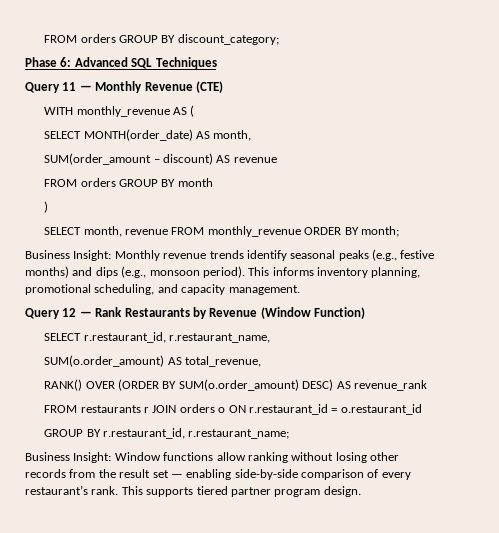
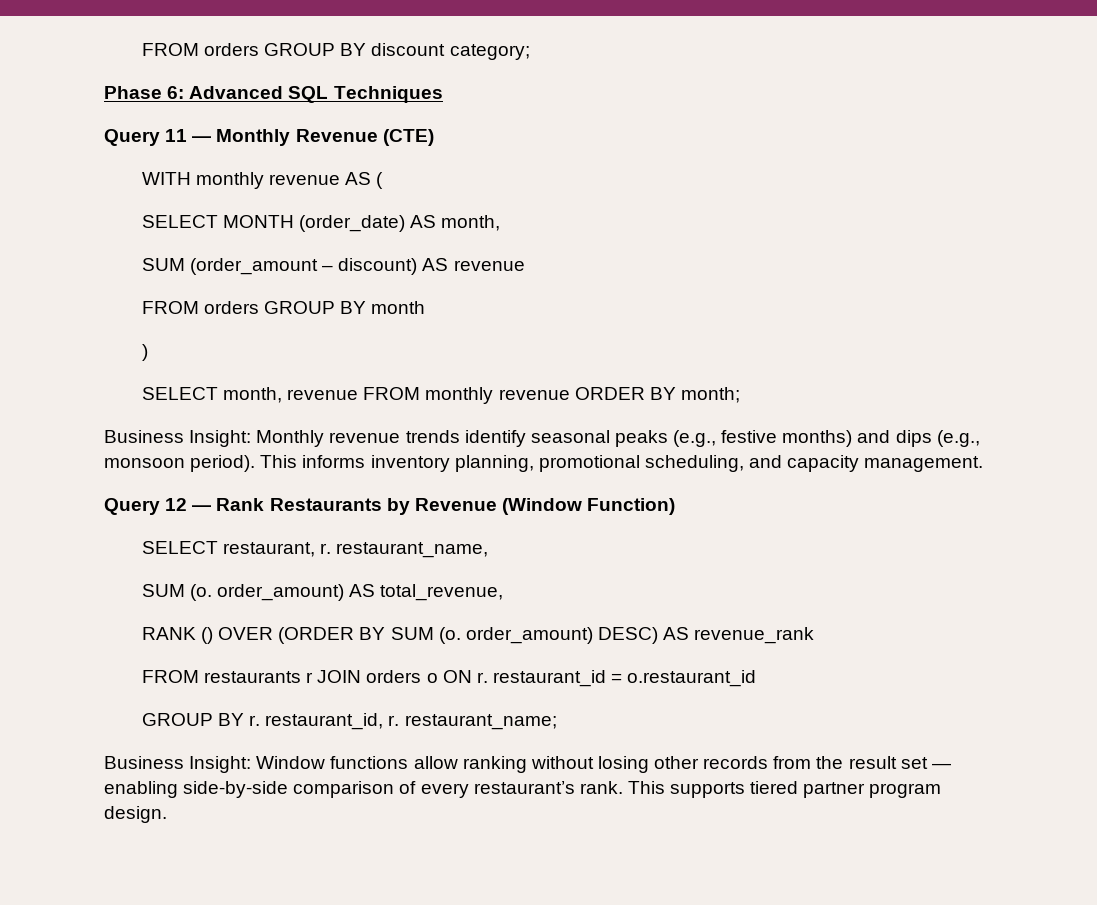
[44,34,279,45] FROM orders GROUP BY discount_category; -> [141,43,530,60] FROM orders GROUP BY discount category;
[76,106,170,117] monthly_revenue -> [196,172,341,189] monthly revenue
[83,129,193,141] MONTH(order_date) -> [223,215,406,232] MONTH (order_date)
[44,153,152,165] SUM(order_amount -> [141,258,319,275] SUM (order_amount
[207,226,301,237] monthly_revenue -> [425,387,570,404] monthly revenue
[83,332,271,343] [44,355,165,367] r.restaurant_id, r.restaurant_name, // SUM(o.order_amount) -> [223,542,489,558] [141,584,345,601] restaurant, r. restaurant_name, // SUM (o. order_amount)
[44,379,83,391] RANK() -> [141,627,214,644] RANK ()
[178,379,299,391] SUM(o.order_amount) -> [390,627,593,644] SUM (o. order_amount)
[248,404,328,415] r.restaurant_id -> [476,670,606,687] r. restaurant_id
[103,428,290,439] r.restaurant_id, r.restaurant_name; -> [249,713,557,730] r. restaurant_id, r. restaurant_name;

